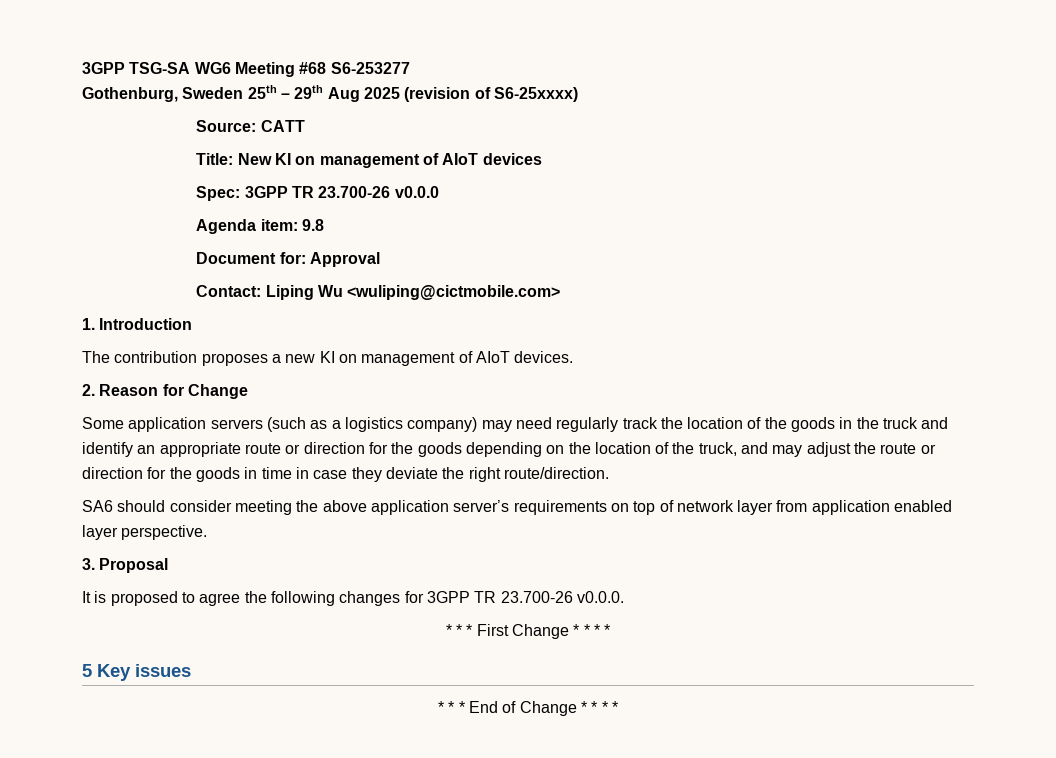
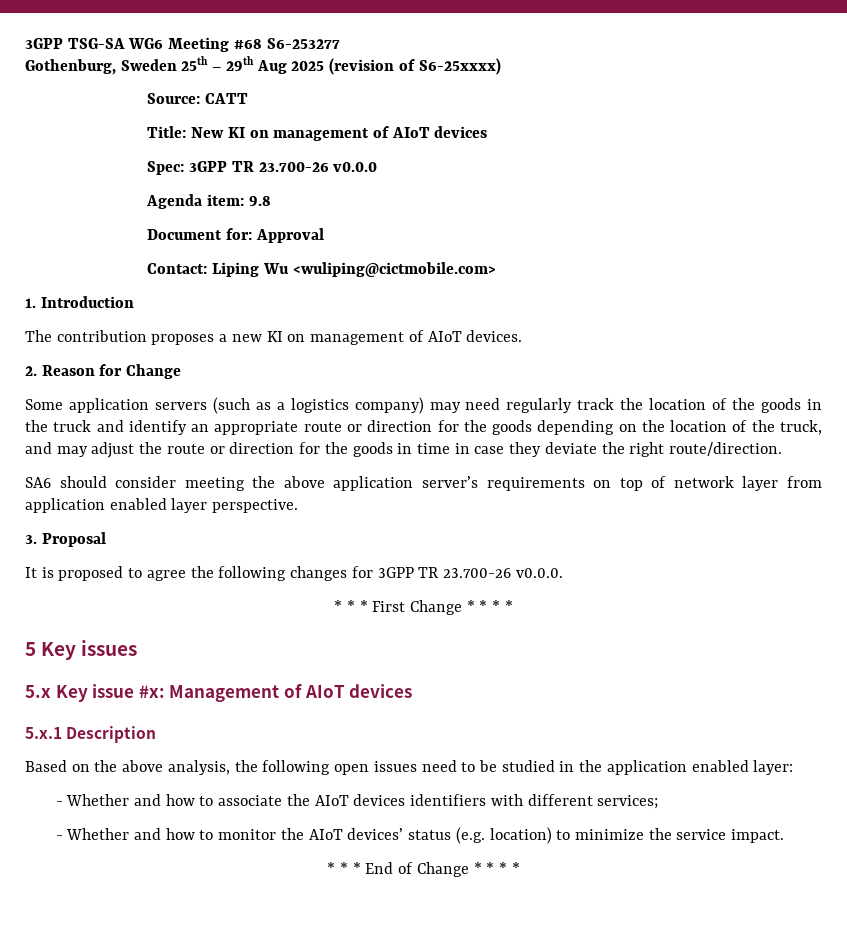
(191, 670) none -> [25,684,413,702] [25,726,157,743] [25,760,794,775] [55,794,659,809] [55,827,785,844] // 5.x Key issue #x: Management of AIoT devices // 5.x.1 Description // Based on the above analysis, the following open issues need to be studied in the application enabled layer: // - Whether and how to associate the AIoT devices identifiers with different services; // - Whether and how to monitor the AIoT devices’ status (e.g. location) to minimize the service impact.

